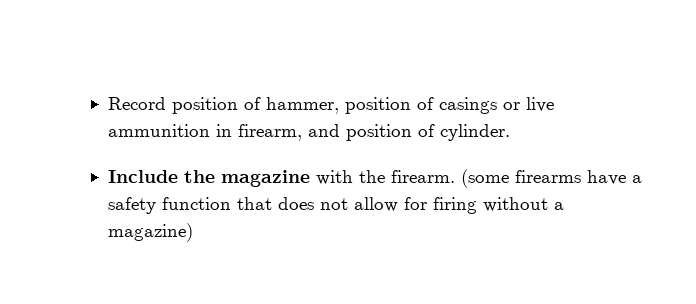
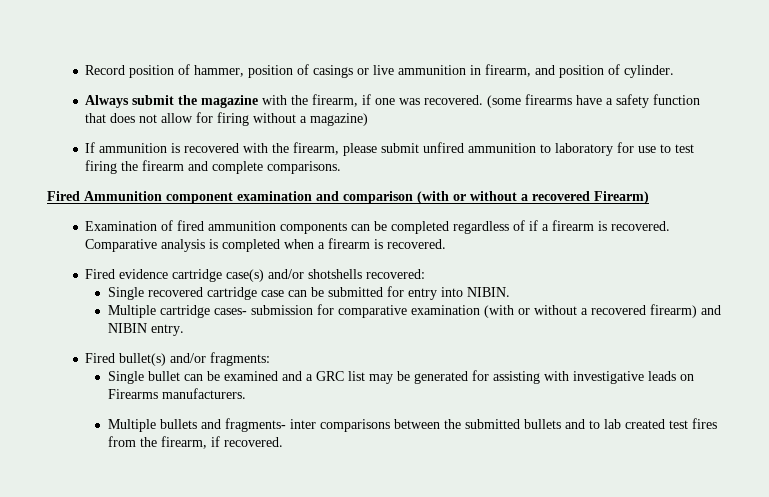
[107,170,178,183] Include -> [85,95,175,108] Always submit
[390,170,455,183] firearm. -> [312,94,484,107] firearm, if one was recovered.
(193, 232) none -> [85,142,695,156] [85,160,342,174] [47,191,649,204] [85,220,671,234] [85,238,447,252] [85,269,426,282] [108,286,511,300] [108,304,722,318] [108,323,185,336] [85,352,271,366] [108,370,695,384] [108,388,247,399] [108,418,718,432] [108,436,284,449] // If ammunition is recovered with the firearm, please submit unfired ammunition to laboratory for use to test firing the firearm and complete comparisons. // Fired Ammunition component examination and comparison (with or without a recovered Firearm) // Examination of fired ammunition components can be completed regardless of if a firearm is recovered. Comparative analysis is completed when a firearm is recovered. // Fired evidence cartridge case(s) and/or shotshells recovered: // Single recovered cartridge case can be submitted for entry into NIBIN. // Multiple cartridge cases- submission for comparative examination (with or without a recovered firearm) and NIBIN entry. // Fired bullet(s) and/or fragments: // Single bullet can be examined and a GRC list may be generated for assisting with investigative leads on Firearms manufacturers. // Multiple bullets and fragments- inter comparisons between the submitted bullets and to lab created test fires from the firearm, if recovered.

